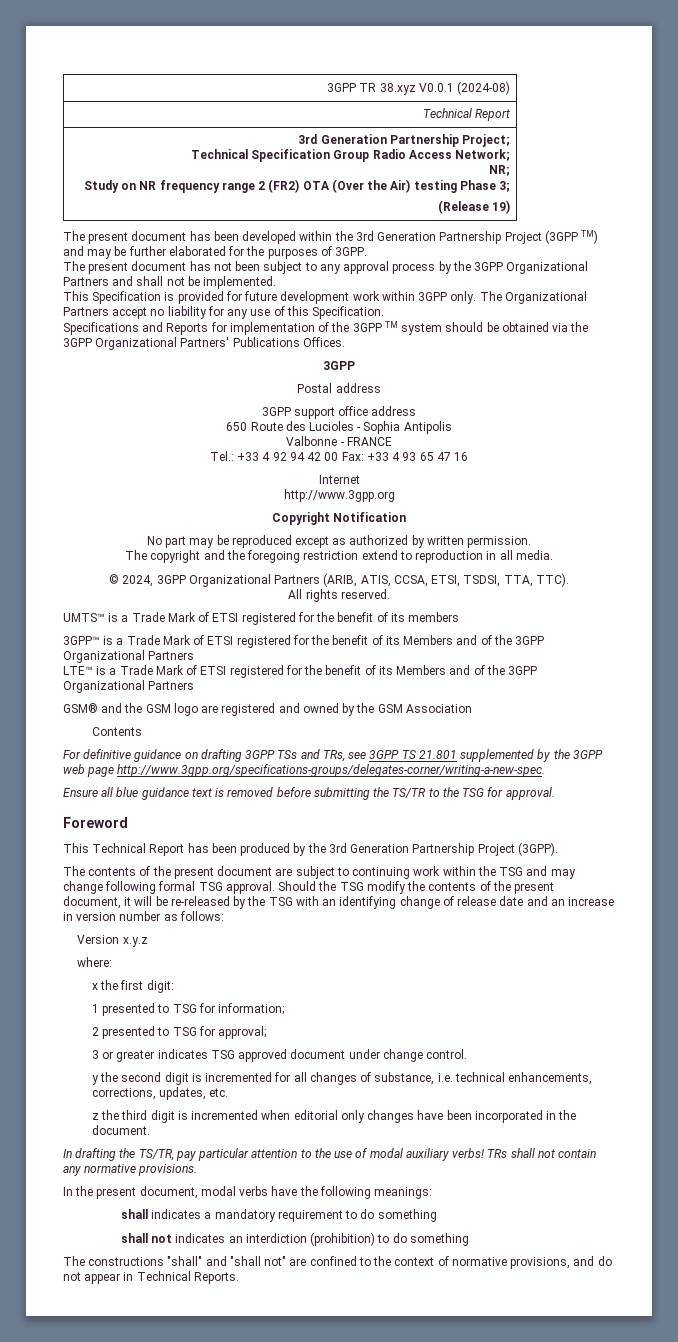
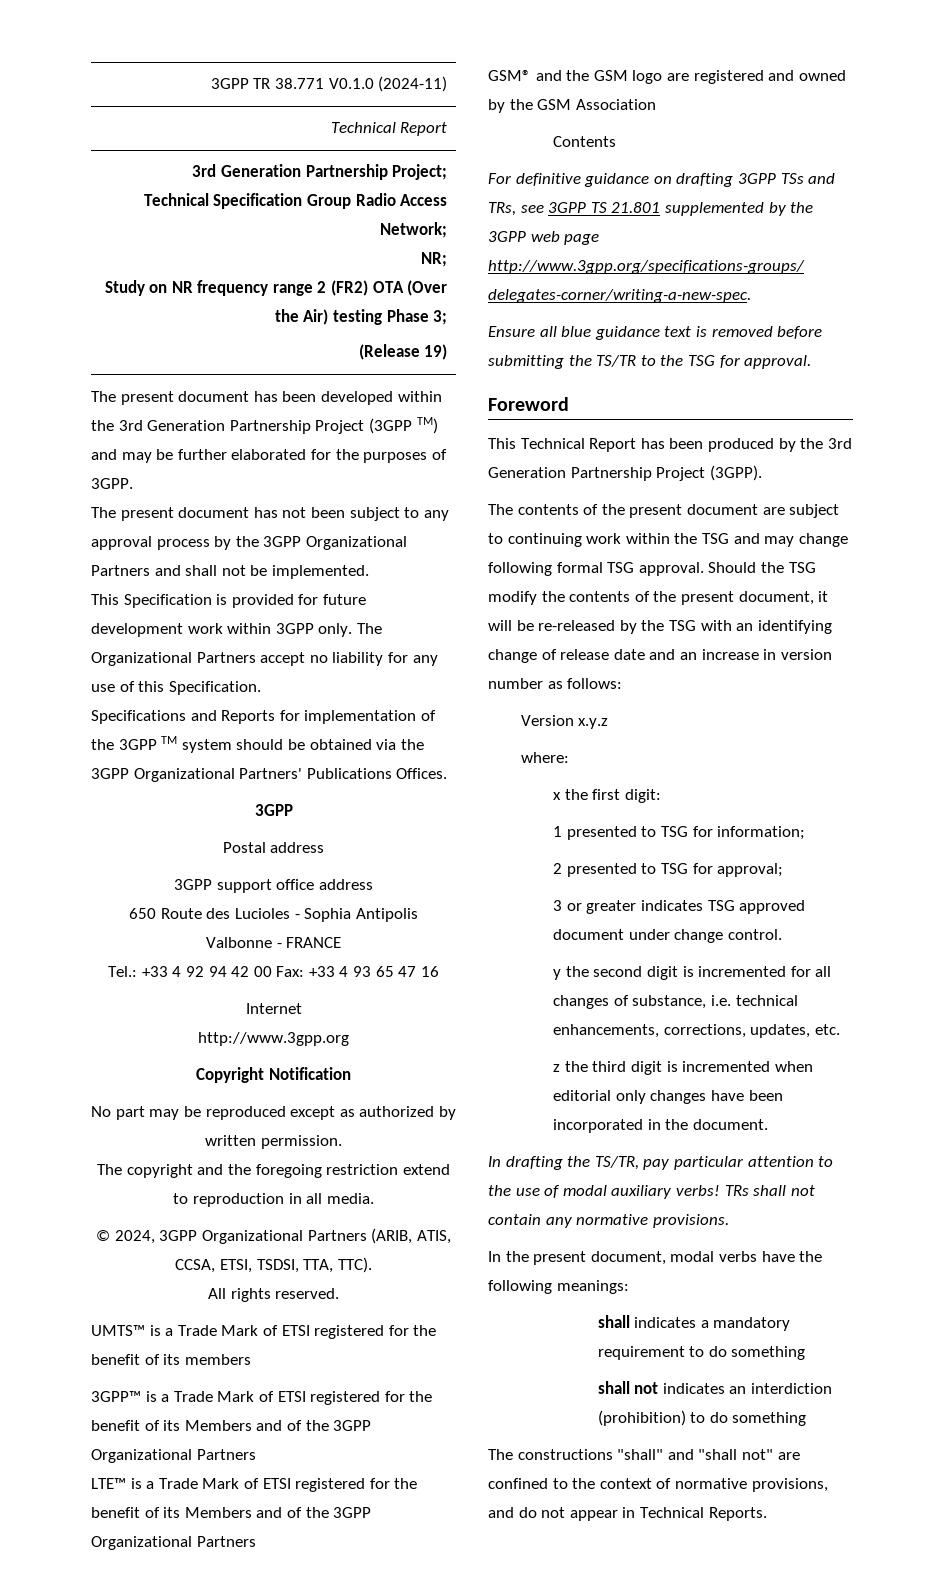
[379,81,510,95] 38.xyz V0.0.1 (2024-08) -> [275,76,448,92] 38.771 V0.1.0 (2024-11)

